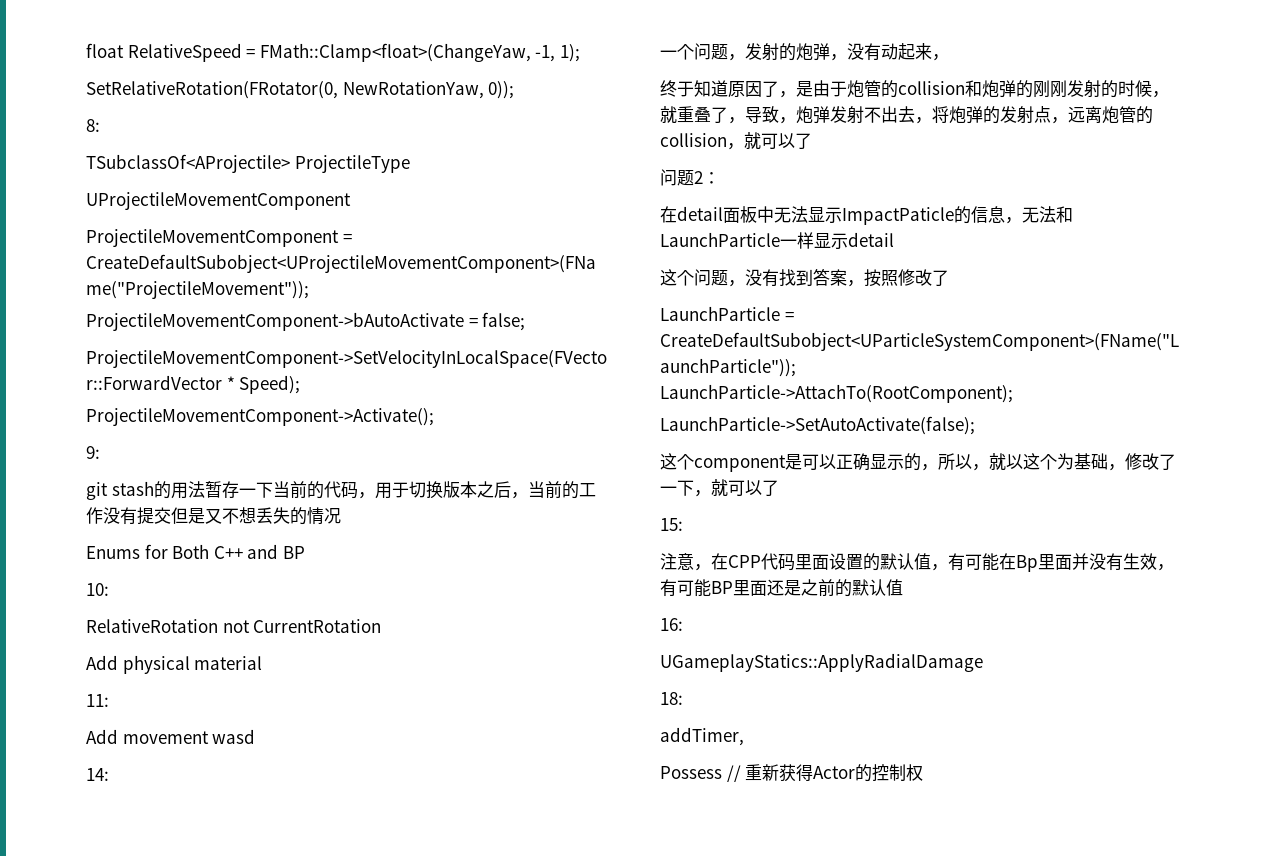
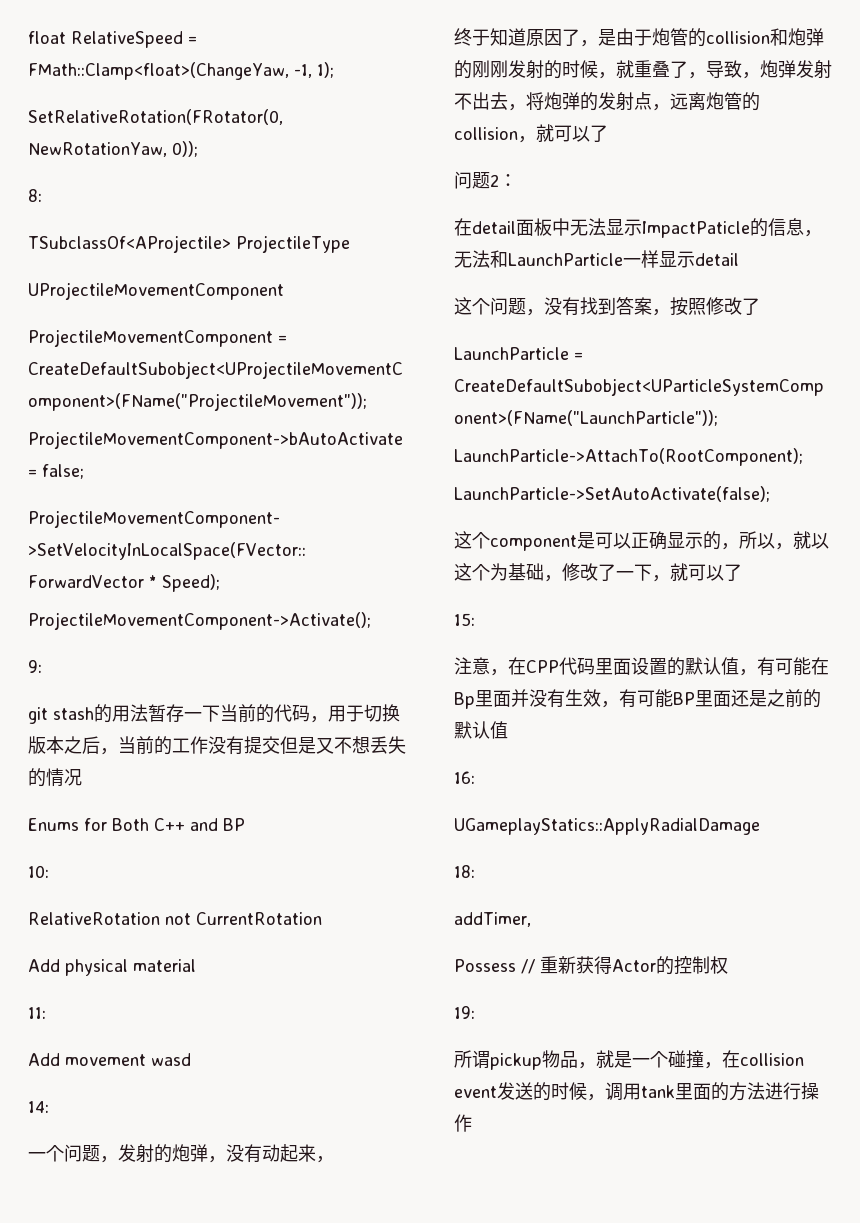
(924, 772) none -> [454,1006,475,1019] [454,1050,804,1070] [454,1082,819,1101] [454,1114,472,1132] // 19: // 所谓pickup物品，就是一个碰撞，在collision event发送的时候，调用tank里面的方法进行操作

